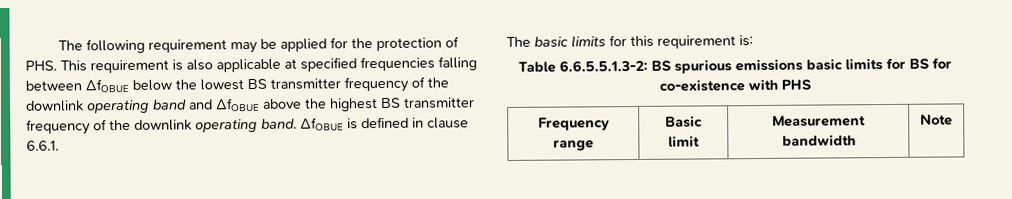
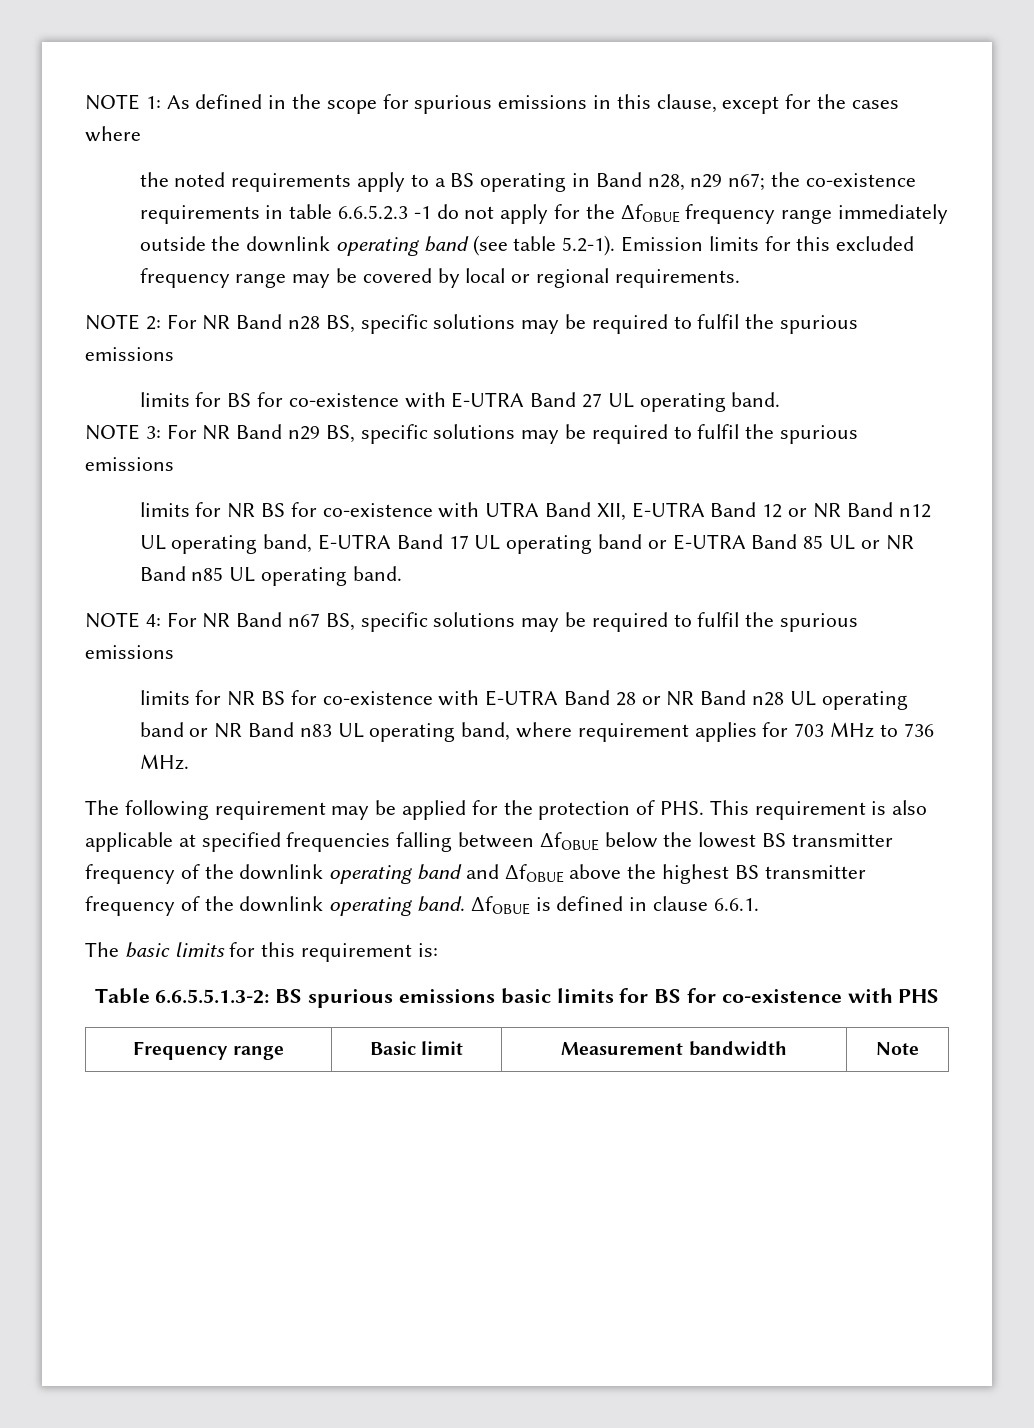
(58, 45) none -> [85,94,899,114] [85,126,141,142] [139,172,916,192] [139,204,949,224] [139,235,915,256] [139,268,740,288] [85,314,859,334] [85,347,174,361] [139,392,781,412] [85,424,859,444] [85,457,174,471] [139,502,931,521] [139,534,914,554] [139,566,402,586] [85,612,859,632] [85,645,174,659] [139,690,908,710] [139,722,934,742] [139,754,189,770] NOTE 1: As defined in the scope for spurious emissions in this clause, except for the cases where // the noted requirements apply to a BS operating in Band n28, n29 n67; the co-existence requirements in table 6.6.5.2.3 -1 do not apply for the ΔfOBUE frequency range immediately outside the downlink operating band (see table 5.2-1). Emission limits for this excluded frequency range may be covered by local or regional requirements. // NOTE 2: For NR Band n28 BS, specific solutions may be required to fulfil the spurious emissions // limits for BS for co-existence with E-UTRA Band 27 UL operating band. // NOTE 3: For NR Band n29 BS, specific solutions may be required to fulfil the spurious emissions // limits for NR BS for co-existence with UTRA Band XII, E-UTRA Band 12 or NR Band n12 UL operating band, E-UTRA Band 17 UL operating band or E-UTRA Band 85 UL or NR Band n85 UL operating band. // NOTE 4: For NR Band n67 BS, specific solutions may be required to fulfil the spurious emissions // limits for NR BS for co-existence with E-UTRA Band 28 or NR Band n28 UL operating band or NR Band n83 UL operating band, where requirement applies for 703 MHz to 736 MHz. //

